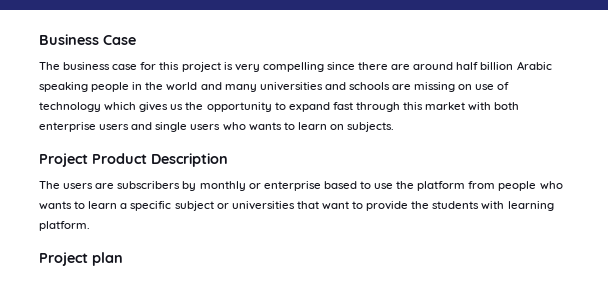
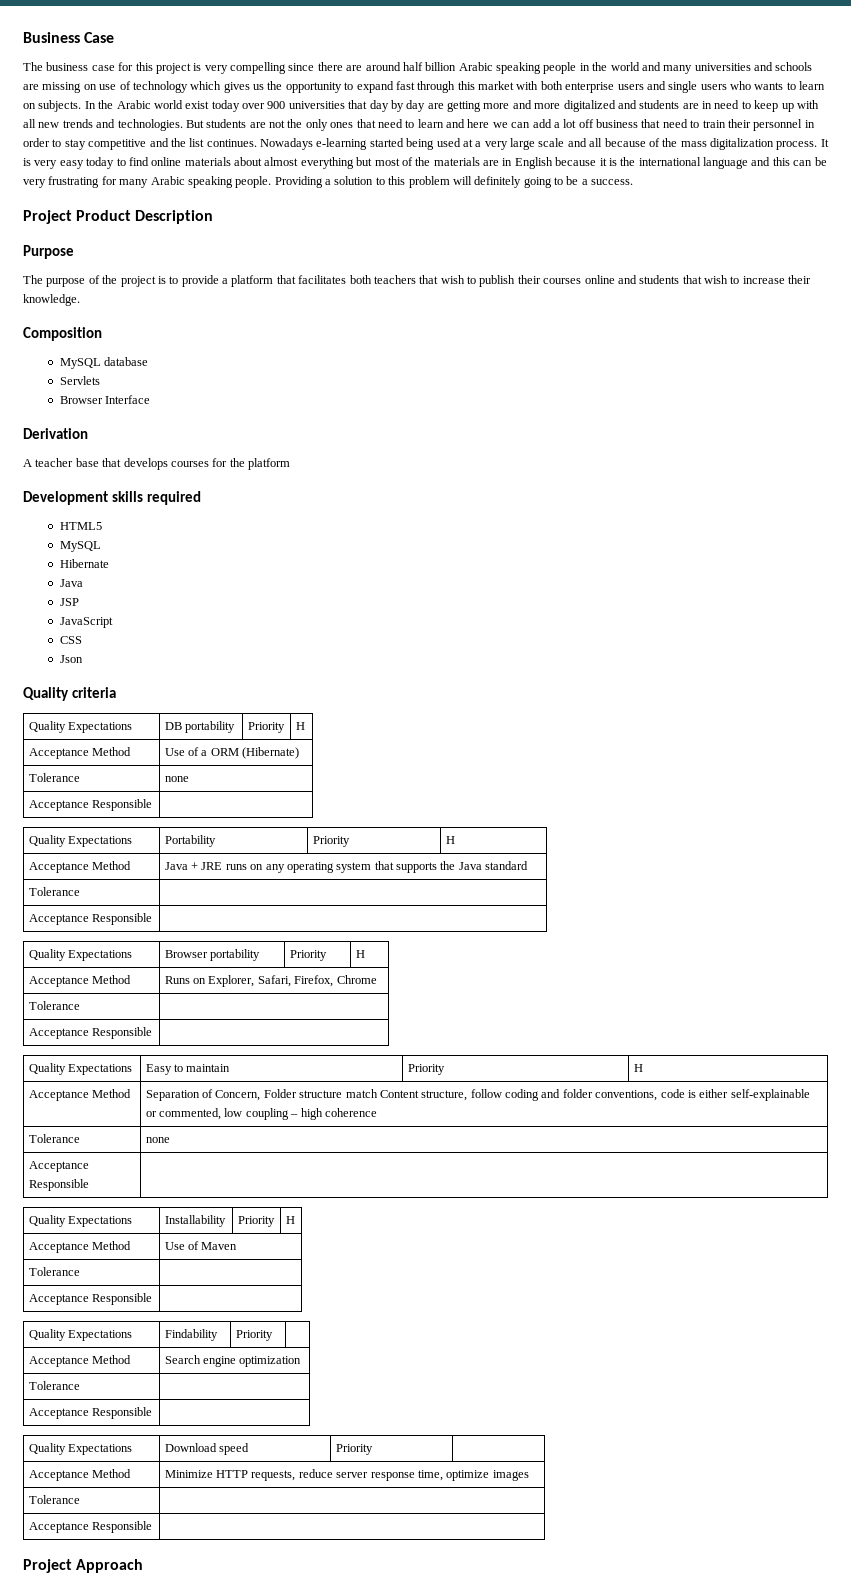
(395, 127) none -> [84,100,819,112] [23,119,815,131] [23,138,829,150] [23,157,827,169] [23,176,634,188] In the Arabic world exist today over 900 universities that day by day are getting more and more digitalized and students are in need to keep up with all new trends and technologies. But students are not the only ones that need to learn and here we can add a lot off business that need to train their personnel in order to stay competitive and the list continues. Nowadays e-learning started being used at a very large scale and all because of the mass digitalization process. It is very easy today to find online materials about almost everything but most of the materials are in English because it is the international language and this can be very frustrating for many Arabic speaking people. Providing a solution to this problem will definitely going to be a success.
[39,181,563,191] [39,201,554,211] [39,221,90,231] [39,252,123,266] // The users are subscribers by monthly or enterprise based to use the platform from people who wants to learn a specific subject or universities that want to provide the students with learning platform. // Project plan -> [23,245,74,259] [23,275,812,287] [23,294,80,306] [23,327,102,341] [59,357,149,369] [59,376,100,385] [59,395,151,404] [23,428,88,439] [23,458,290,470] [23,491,201,505] [59,522,102,530] [59,541,101,552] [59,559,109,568] [59,579,83,587] [59,598,79,606] [59,617,113,628] [59,636,82,644] [59,655,83,663] [23,687,116,701] [28,721,133,733] [164,721,236,733] [247,722,285,733] [295,722,305,730] [28,747,132,759] [164,747,300,759] [28,773,80,782] [164,776,189,782] [28,799,153,811] [28,835,133,847] [164,835,216,847] [312,836,350,847] [445,836,455,844] [28,861,132,873] [164,861,529,873] [28,887,80,896] [28,913,153,925] [28,949,133,961] [164,949,261,961] [289,950,327,961] [355,950,365,958] [28,975,132,987] [164,975,377,987] [28,1001,80,1010] [28,1027,153,1039] [28,1063,133,1075] [145,1064,231,1075] [407,1064,445,1075] [633,1064,643,1072] [28,1089,132,1101] [145,1089,810,1101] [145,1108,377,1120] [28,1134,80,1143] [145,1137,170,1143] [28,1161,89,1172] [28,1179,89,1191] [28,1215,133,1227] [164,1215,226,1227] [237,1216,275,1227] [285,1216,295,1224] [28,1241,132,1253] [164,1241,238,1250] [28,1267,80,1276] [28,1293,153,1305] [28,1329,133,1341] [164,1329,218,1341] [235,1330,273,1341] [28,1355,132,1367] [164,1355,302,1367] [28,1381,80,1390] [28,1407,153,1419] [28,1443,133,1455] [164,1443,250,1455] [335,1444,373,1455] [28,1469,132,1481] [164,1469,529,1481] [28,1495,80,1504] [28,1521,153,1533] [23,1559,144,1573] // Purpose // The purpose of the project is to provide a platform that facilitates both teachers that wish to publish their courses online and students that wish to increase their knowledge. // Composition // MySQL database // Servlets // Browser Interface // Derivation // A teacher base that develops courses for the platform // Development skills required // HTML5 // MySQL // Hibernate // Java // JSP // JavaScript // CSS // Json // Quality criteria // Quality Expectations | DB portability | Priority | H // Acceptance Method | Use of a ORM (Hibernate) // Tolerance | none // Acceptance Responsible | // Quality Expectations | Portability | Priority | H // Acceptance Method | Java + JRE runs on any operating system that supports the Java standard // Tolerance | // Acceptance Responsible | // Quality Expectations | Browser portability | Priority | H // Acceptance Method | Runs on Explorer, Safari, Firefox, Chrome // Tolerance | // Acceptance Responsible | // Quality Expectations | Easy to maintain | Priority | H // Acceptance Method | Separation of Concern, Folder structure match Content structure, follow coding and folder conventions, code is either self-explainable or commented, low coupling – high coherence // Tolerance | none // Acceptance Responsible | // Quality Expectations | Installability | Priority | H // Acceptance Method | Use of Maven // Tolerance | // Acceptance Responsible | // Quality Expectations | Findability | Priority | // Acceptance Method | Search engine optimization // Tolerance | // Acceptance Responsible | // Quality Expectations | Download speed | Priority | // Acceptance Method | Minimize HTTP requests, reduce server response time, optimize images // Tolerance | // Acceptance Responsible | // Project Approach

